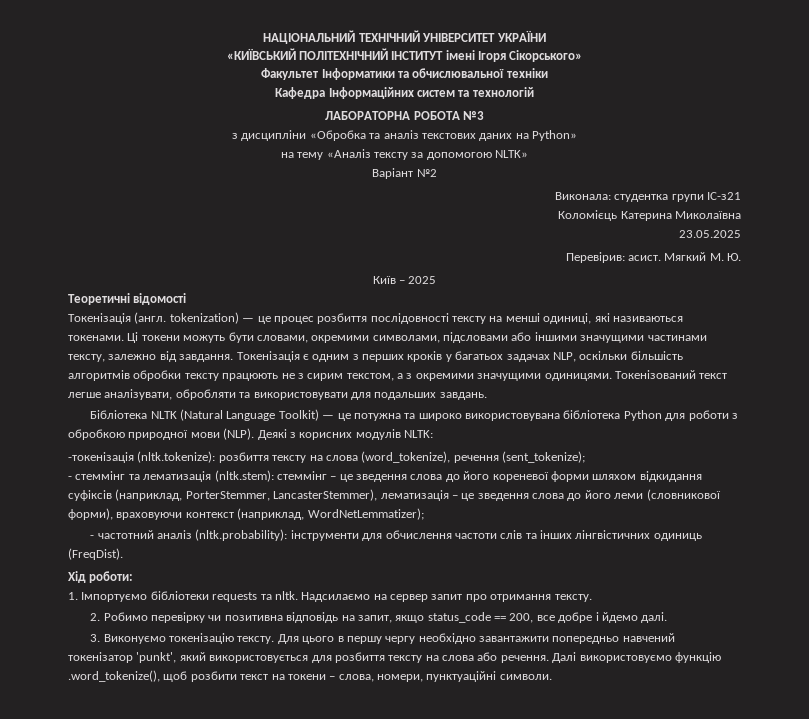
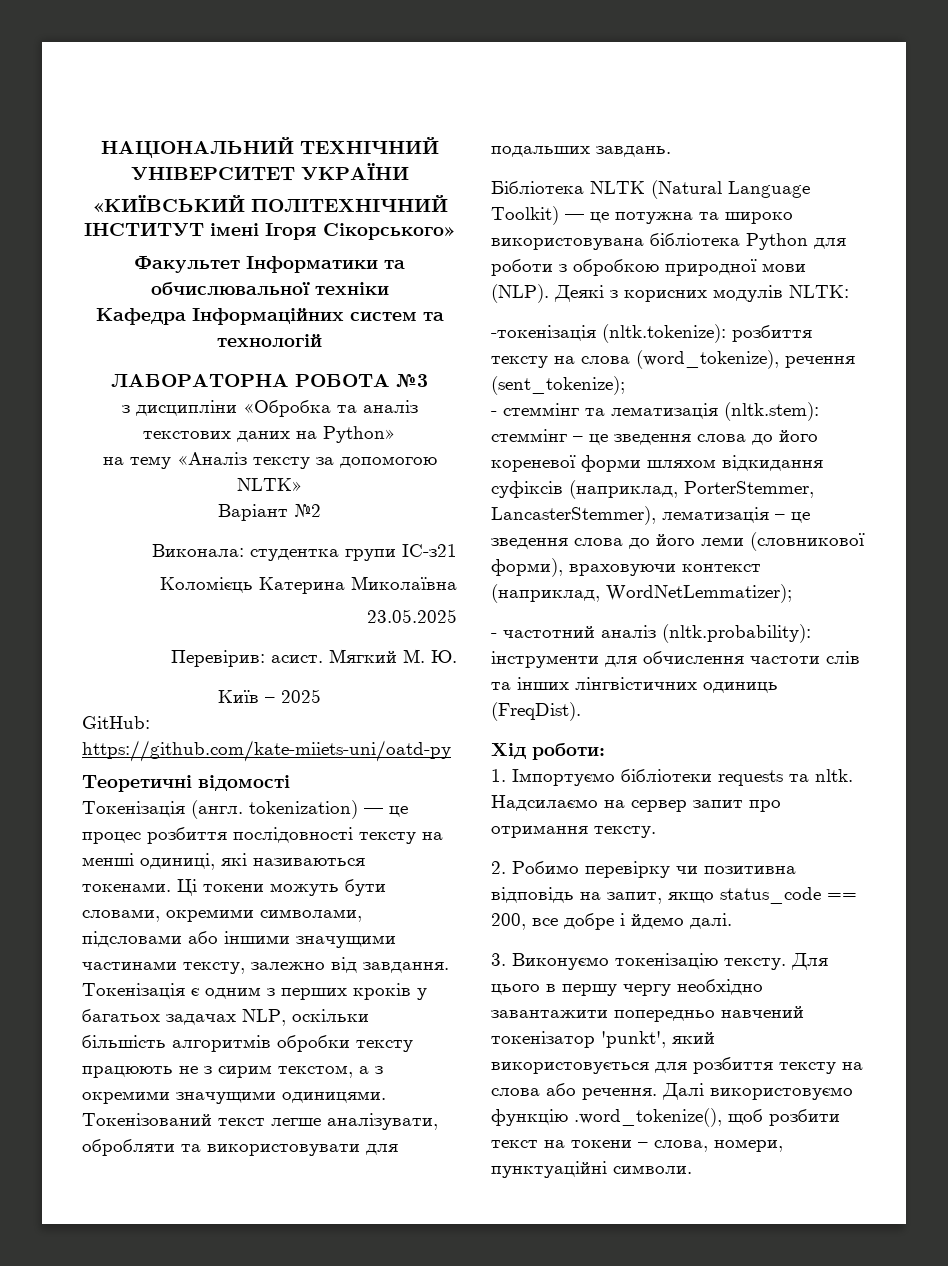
(437, 280) none -> [82,716,150,729] [82,740,451,762] // GitHub: https://github.com/kate-miiets-uni/oatd-py

